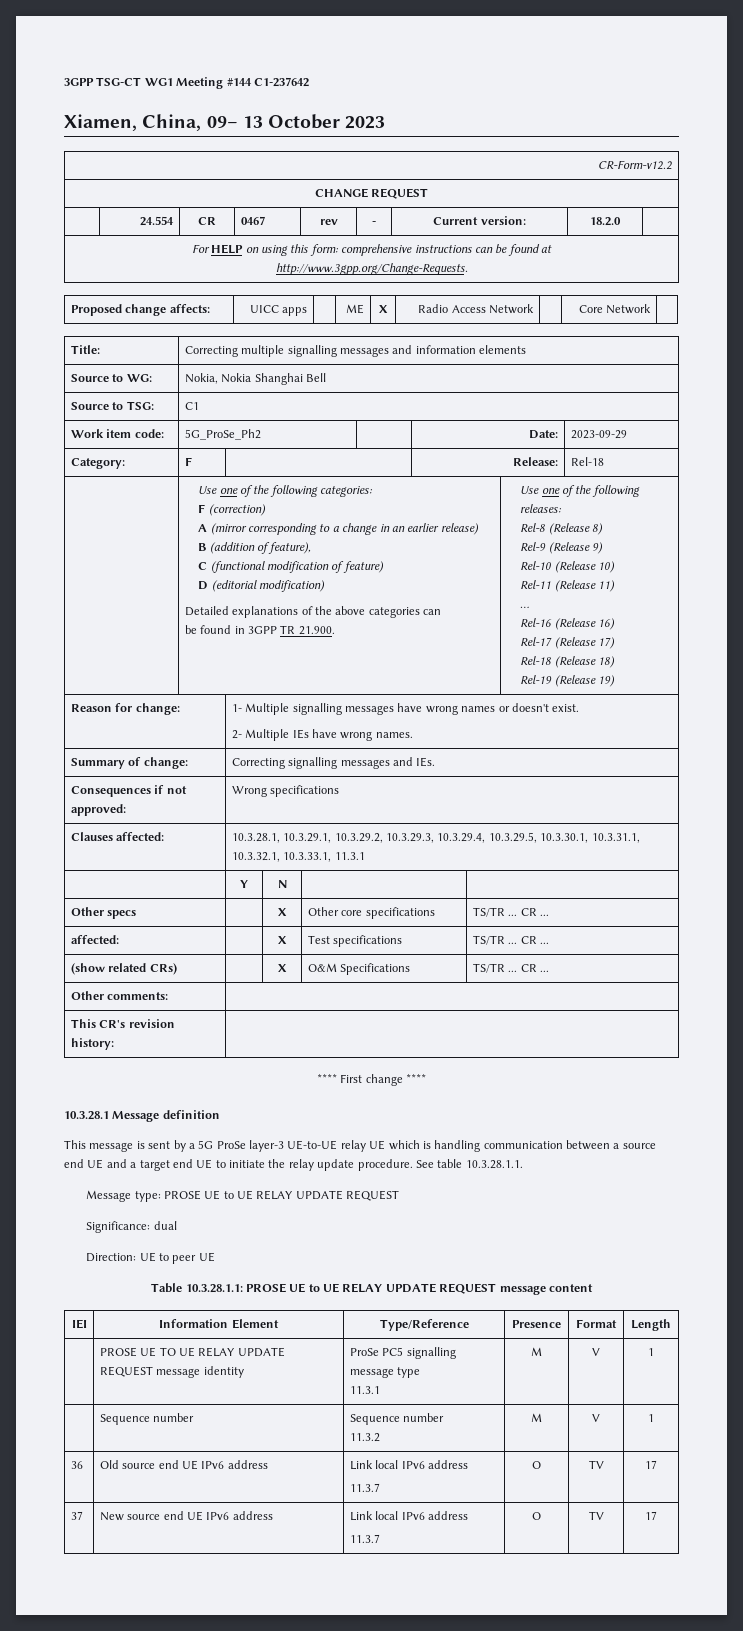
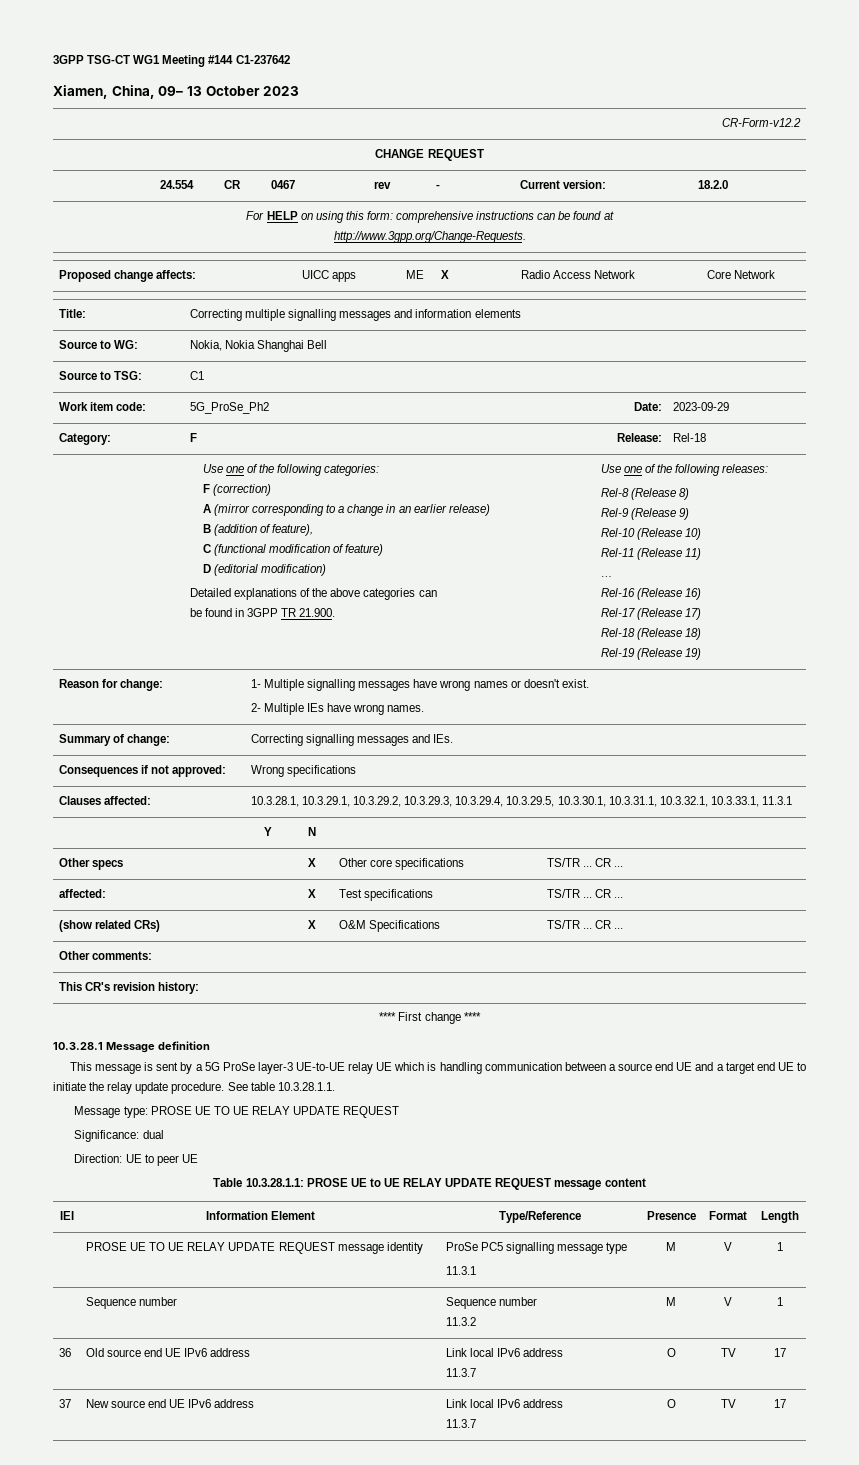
[223,1191,234,1199] to -> [213,1106,230,1115] TO

